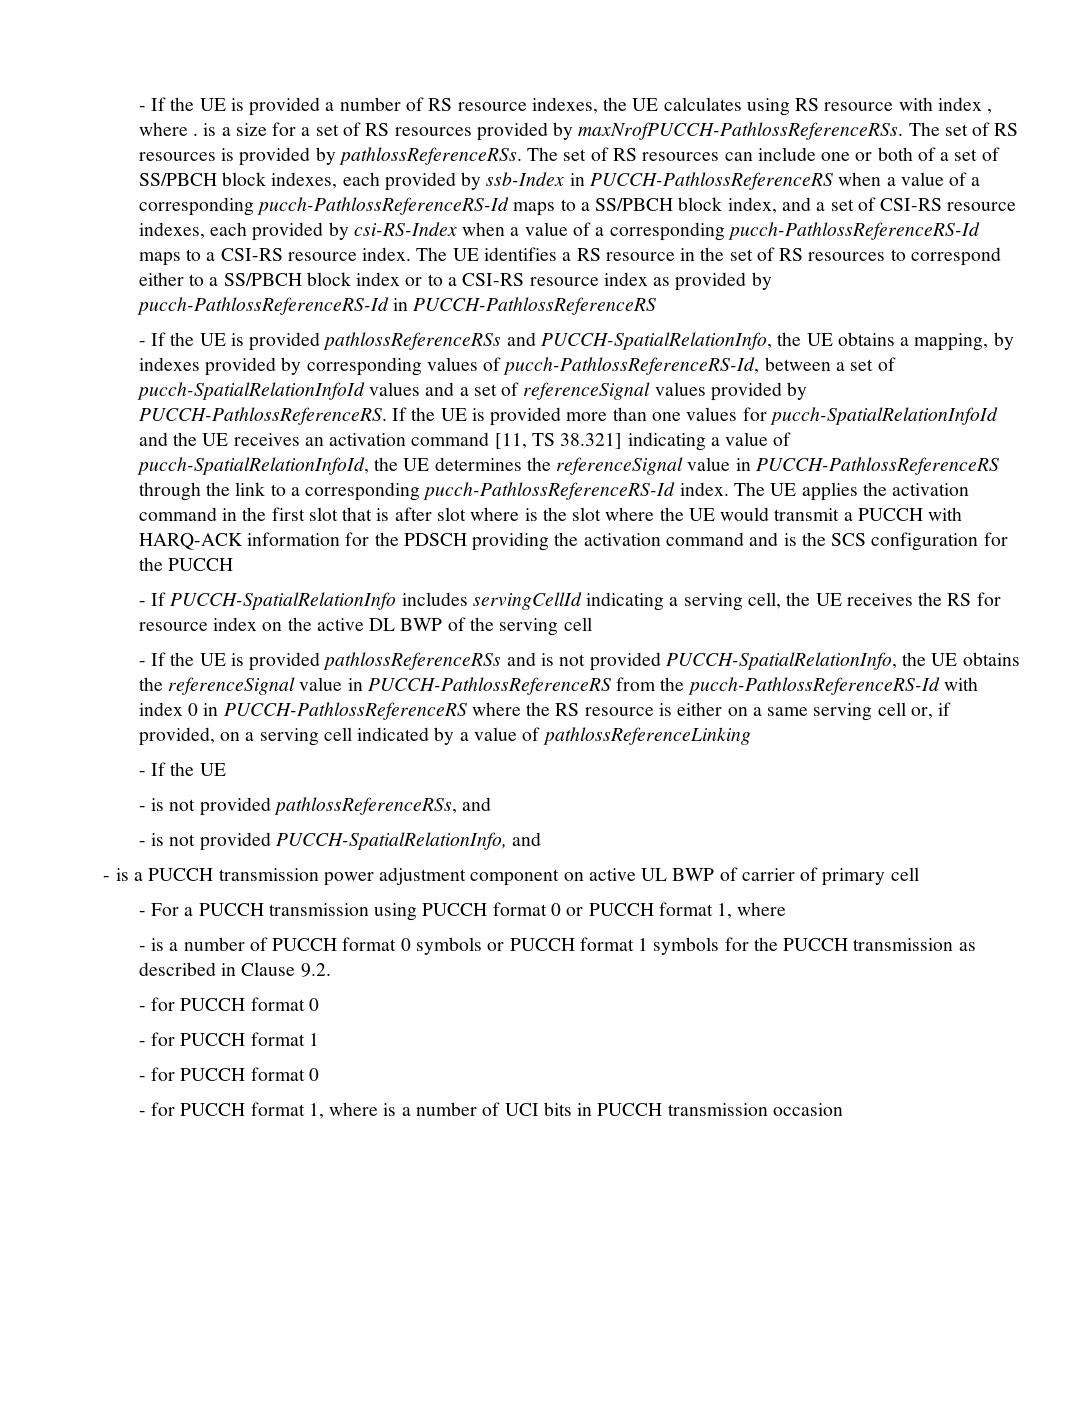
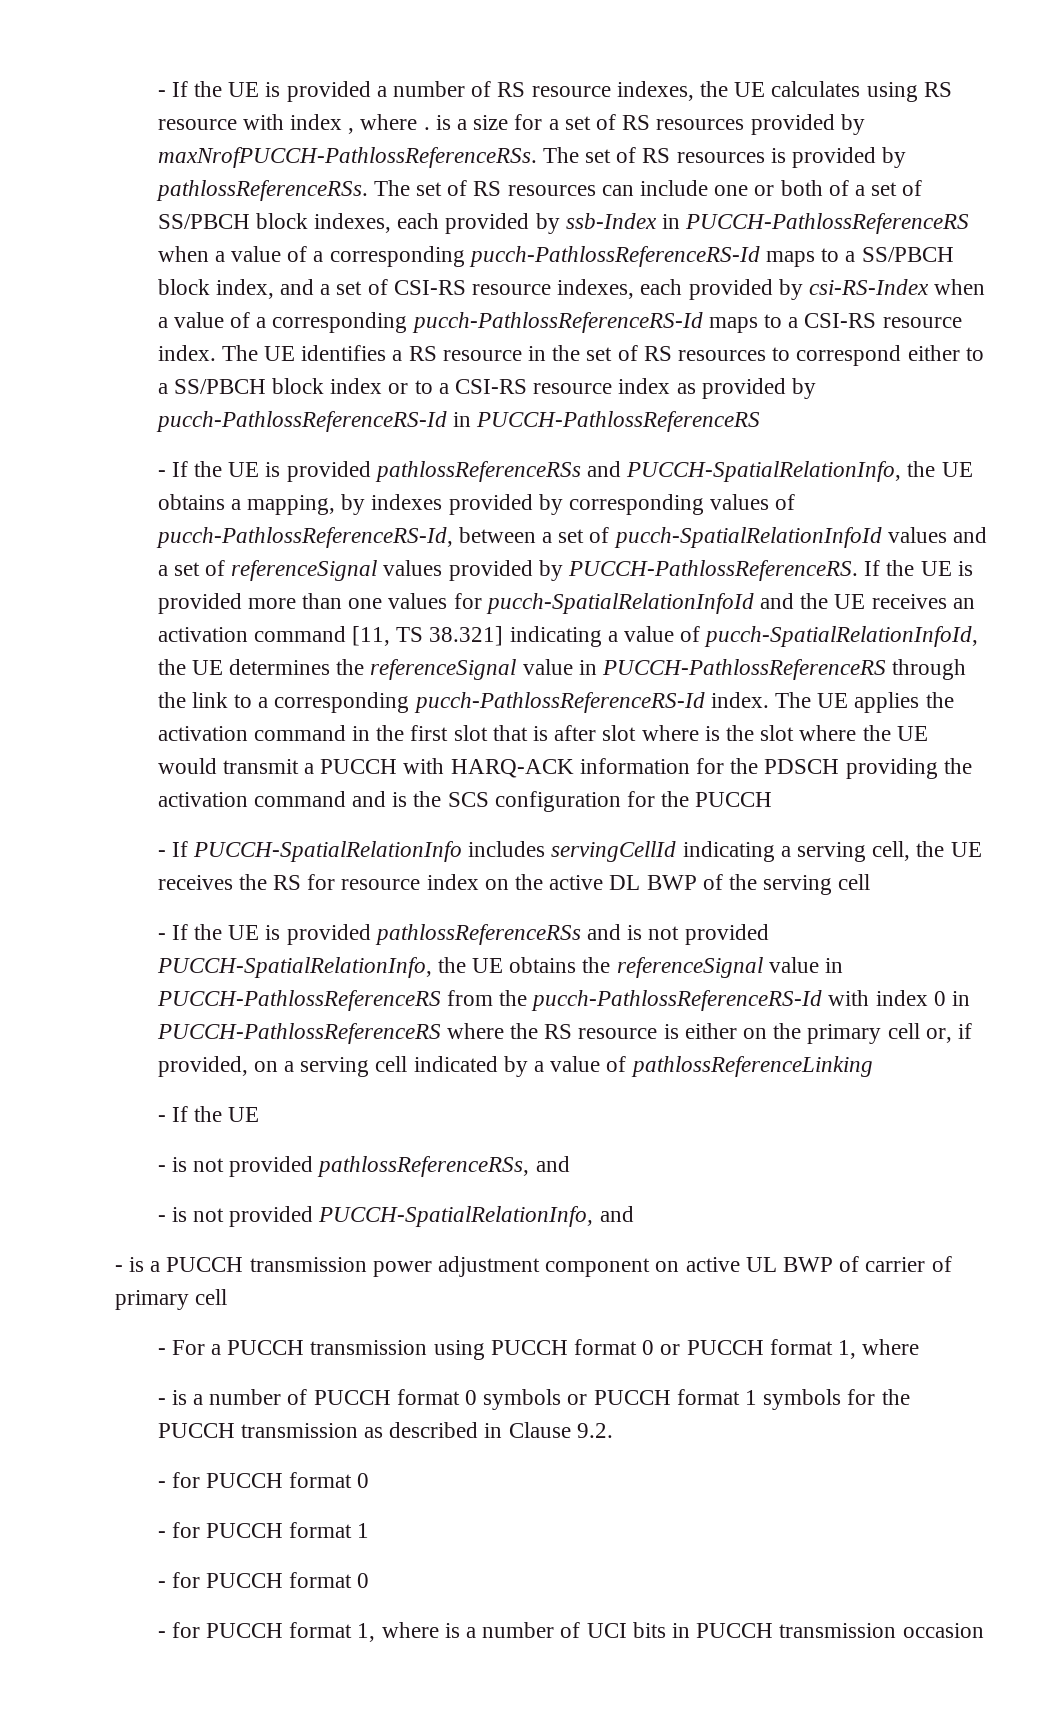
[752,703,873,721] a same serving -> [773,1023,882,1044] the primary

